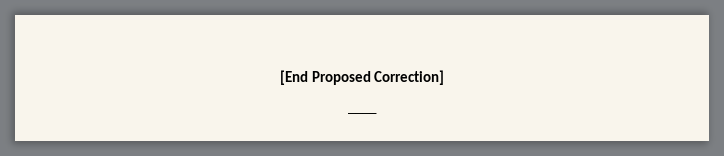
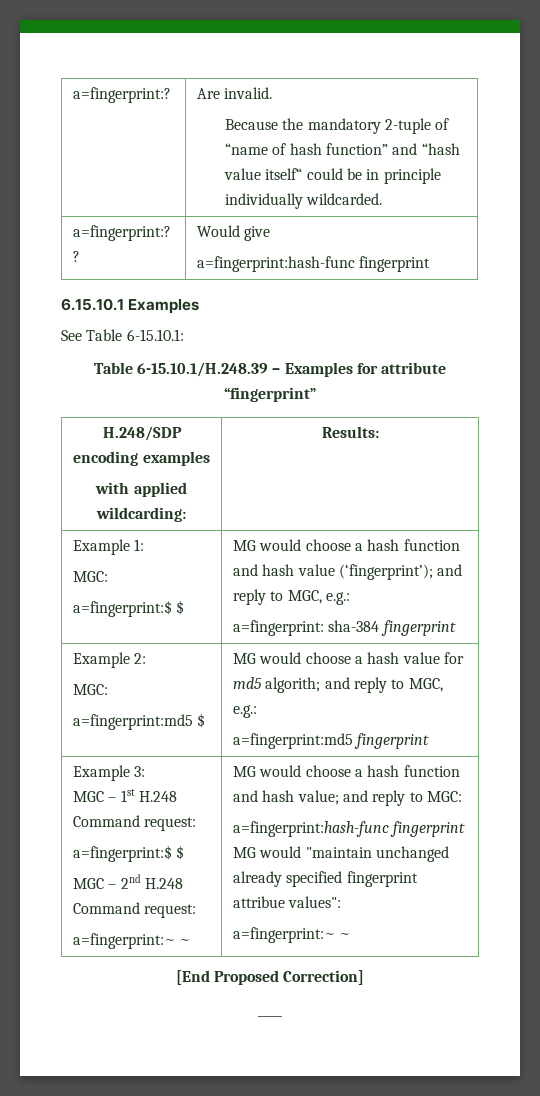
(279, 77) none -> [72,87,171,103] [196,87,273,99] [224,118,450,134] [224,143,460,155] [223,168,441,184] [224,193,383,209] [72,225,171,241] [72,251,80,262] [196,225,271,241] [196,256,431,272] [61,298,200,314] [61,329,184,341] [93,362,447,377] [224,387,316,402] [102,426,182,441] [73,451,210,466] [95,482,187,497] [96,507,186,522] [321,426,379,438] [72,539,145,555] [72,571,108,582] [72,600,185,617] [232,539,460,551] [232,564,463,580] [232,589,350,605] [232,620,456,636] [72,652,147,668] [72,684,108,695] [72,713,206,730] [232,652,464,664] [232,677,443,693] [232,705,257,718] [232,733,430,749] [72,765,146,781] [72,789,177,802] [72,815,197,831] [72,845,185,862] [72,874,183,889] [72,902,197,918] [72,933,191,949] [232,765,460,777] [232,790,462,806] [232,821,466,837] [232,846,449,862] [232,871,418,887] [232,896,342,908] [232,927,351,943] a=fingerprint:? | Are invalid. // Because the mandatory 2-tuple of “name of hash function” and “hash value itself“ could be in principle individually wildcarded. // a=fingerprint:? ? | Would give // a=fingerprint:hash-func fingerprint // 6.15.10.1 Examples // See Table 6-15.10.1: // Table 6-15.10.1/H.248.39 – Examples for attribute “fingerprint” // H.248/SDP encoding examples // with applied wildcarding: | Results: // Example 1: // MGC: // a=fingerprint:$ $ | MG would choose a hash function and hash value (‘fingerprint’); and reply to MGC, e.g.: // a=fingerprint: sha-384 fingerprint // Example 2: // MGC: // a=fingerprint:md5 $ | MG would choose a hash value for md5 algorith; and reply to MGC, e.g.: // a=fingerprint:md5 fingerprint // Example 3: // MGC – 1st H.248 Command request: // a=fingerprint:$ $ // MGC – 2nd H.248 Command request: // a=fingerprint:~ ~ | MG would choose a hash function and hash value; and reply to MGC: // a=fingerprint:hash-func fingerprint MG would "maintain unchanged already specified fingerprint attribue values": // a=fingerprint:~ ~ //

